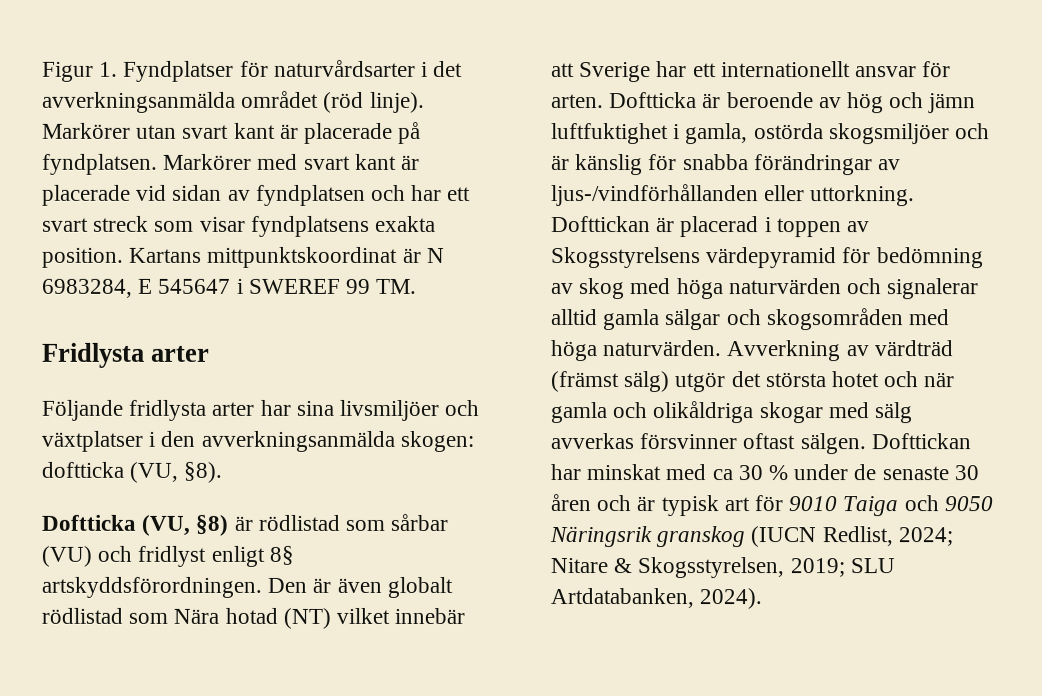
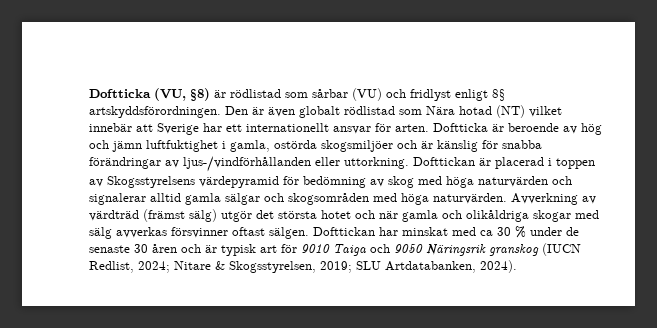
[42,59,464,82] [42,90,425,113] [42,121,422,144] [42,153,421,175] [42,184,472,206] [42,215,437,237] [42,246,445,268] [42,278,418,298] [41,342,211,368] [41,399,480,421] [41,430,474,452] [41,461,223,483] Figur 1. Fyndplatser för naturvårdsarter i det avverkningsanmälda området (röd linje). Markörer utan svart kant är placerade på fyndplatsen. Markörer med svart kant är placerade vid sidan av fyndplatsen och har ett svart streck som visar fyndplatsens exakta position. Kartans mittpunktskoordinat är N 6983284, E 545647 i SWEREF 99 TM. // Fridlysta arter // Följande fridlysta arter har sina livsmiljöer och växtplatser i den avverkningsanmälda skogen: doftticka (VU, §8). // -> (89, 93) none

